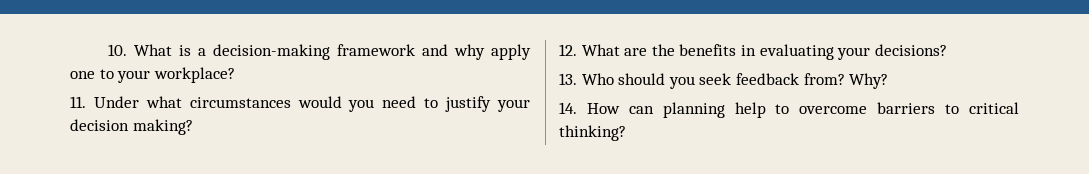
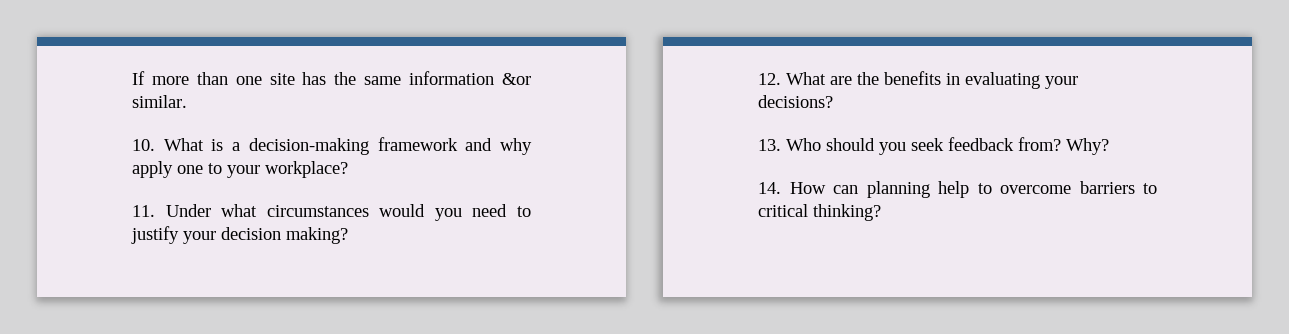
(107, 50) none -> [132,71,531,85] [132,95,187,108] If more than one site has the same information &or similar. //

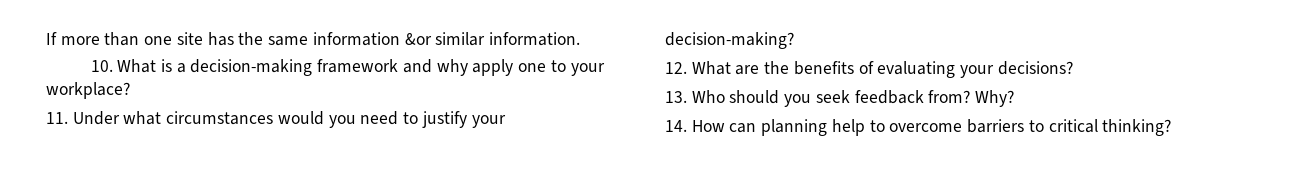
[132,95,187,108] similar. -> [435,32,580,46] similar information.
[221,227,348,244] decision making? -> [665,32,794,49] decision-making?
[946,73,960,85] in -> [858,61,874,74] of

